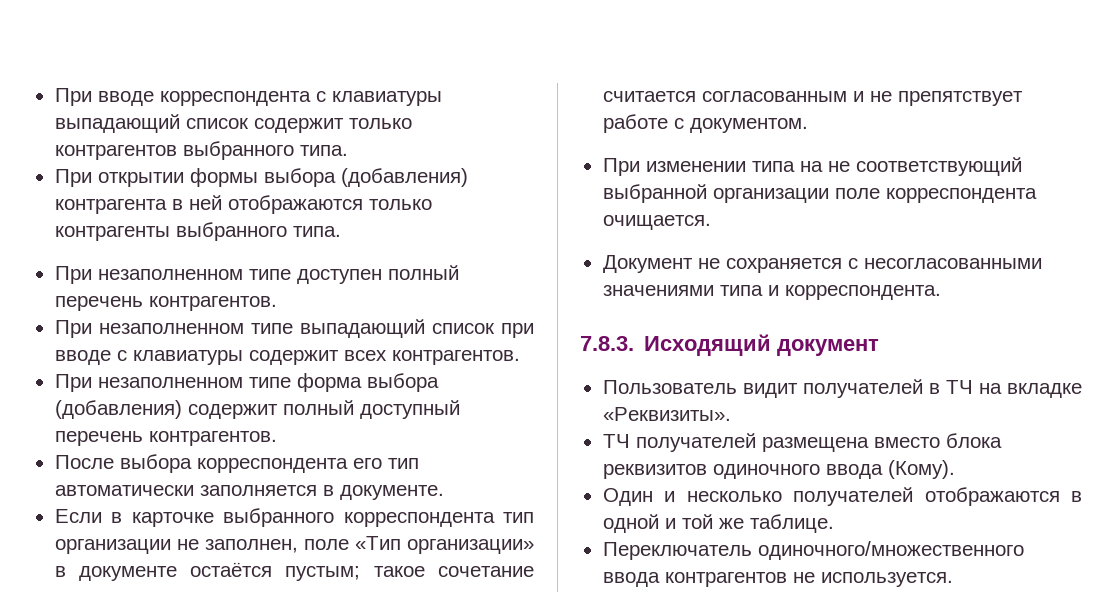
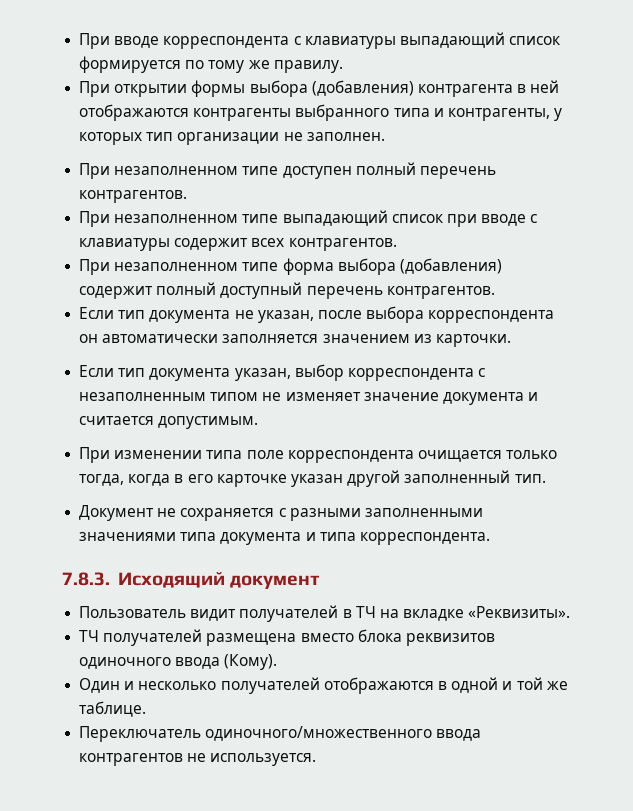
[253,118,412,133] [54,141,348,160] содержит только контрагентов выбранного типа. -> [79,56,343,73] формируется по тому же правилу.
[368,199,432,210] только -> (190, 112) none
[292,226,341,237] типа. -> [393,108,563,121] [79,132,385,145] типа и контрагенты, у которых тип организации не заполнен.
[54,454,419,473] [54,485,444,500] [54,508,534,527] [54,536,534,554] [54,562,534,581] [602,91,1023,106] [602,114,808,133] [602,157,1022,176] [602,184,1037,203] [602,215,711,230] [602,255,1042,273] [602,285,779,296] После выбора корреспондента его тип автоматически заполняется в документе. // Если в карточке выбранного корреспондента тип организации не заполнен, поле «Тип организации» в документе остаётся пустым; такое сочетание считается согласованным и не препятствует работе с документом. // При изменении типа на не соответствующий выбранной организации поле корреспондента очищается. // Документ не сохраняется с несогласованными значениями типа и -> [79,306,555,323] [79,334,511,347] [79,364,486,381] [79,392,539,405] [79,416,259,429] [79,447,558,463] [79,470,546,487] [79,505,483,521] [79,532,356,545] Если тип документа не указан, после выбора корреспондента он автоматически заполняется значением из карточки. // Если тип документа указан, выбор корреспондента с незаполненным типом не изменяет значение документа и считается допустимым. // При изменении типа поле корреспондента очищается только тогда, когда в его карточке указан другой заполненный тип. // Документ не сохраняется с разными заполненными значениями типа документа и типа

